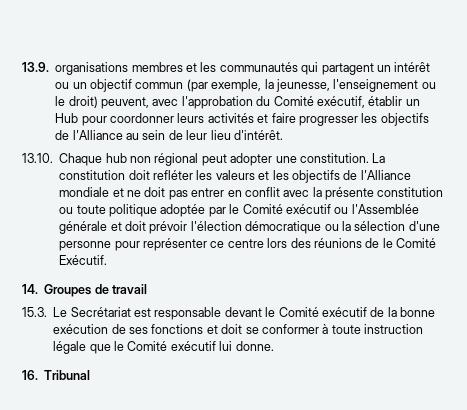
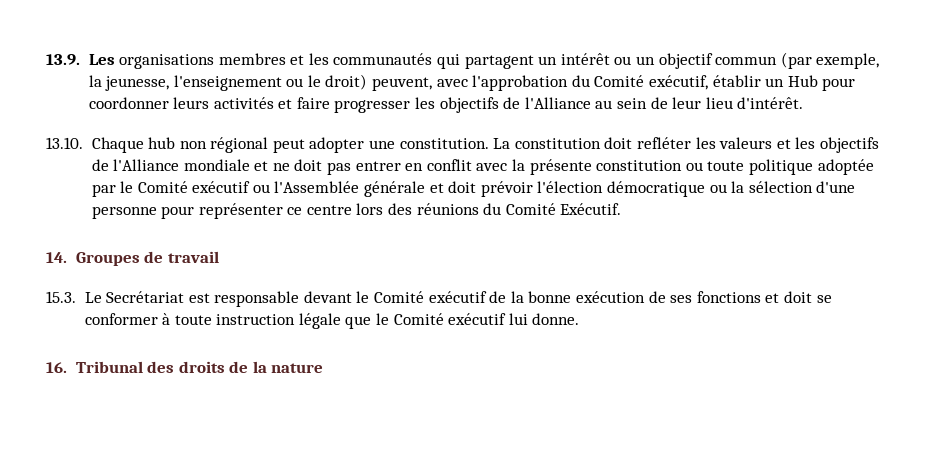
(49, 67) none -> [88,54,115,65] Les
[365,238,393,248] de le -> [483,203,502,215] du
(91, 375) none -> [147,361,324,373] des droits de la nature

